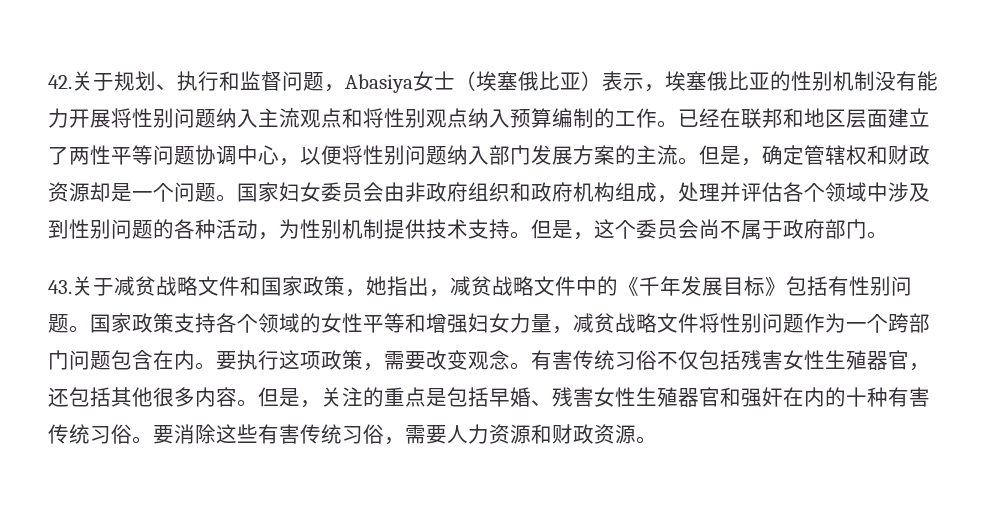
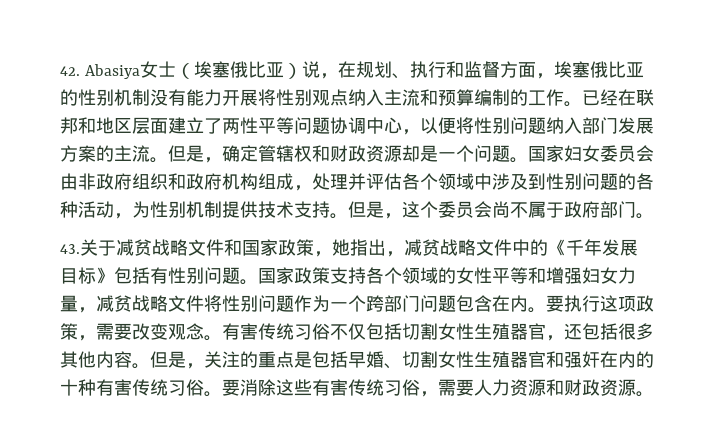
[72,71,345,92] 关于规划、执行和监督问题， -> (80, 71) none
[602,71,644,91] 表示 -> [301,61,536,79] 说，在规划、执行和监督方面
[174,108,216,128] 问题 -> [312,89,348,106] 观点
[300,108,510,128] 观点和将性别观点纳入 -> [420,89,438,106] 和
[741,350,783,370] 残害 -> [402,323,438,340] 切割
[111,387,195,407] 其他很多 -> [618,323,654,340] [60,351,96,368] 很多其他
[552,387,594,407] 残害 -> [402,351,438,368] 切割

